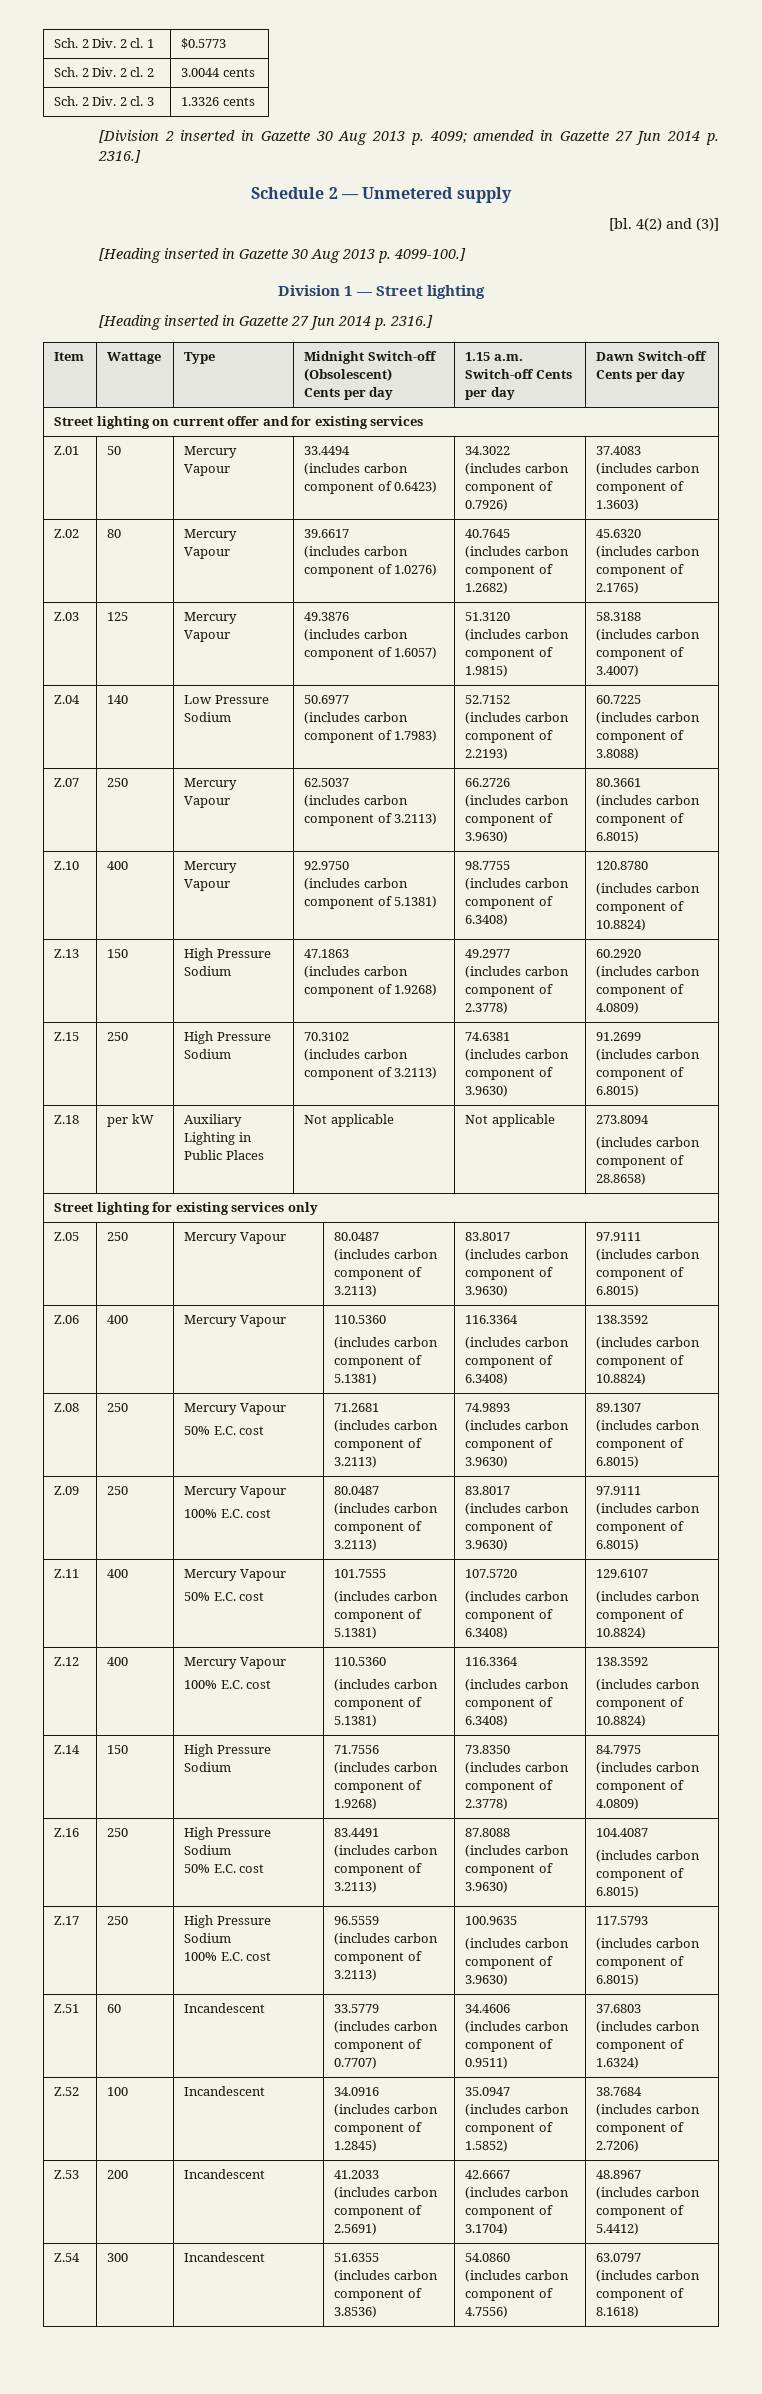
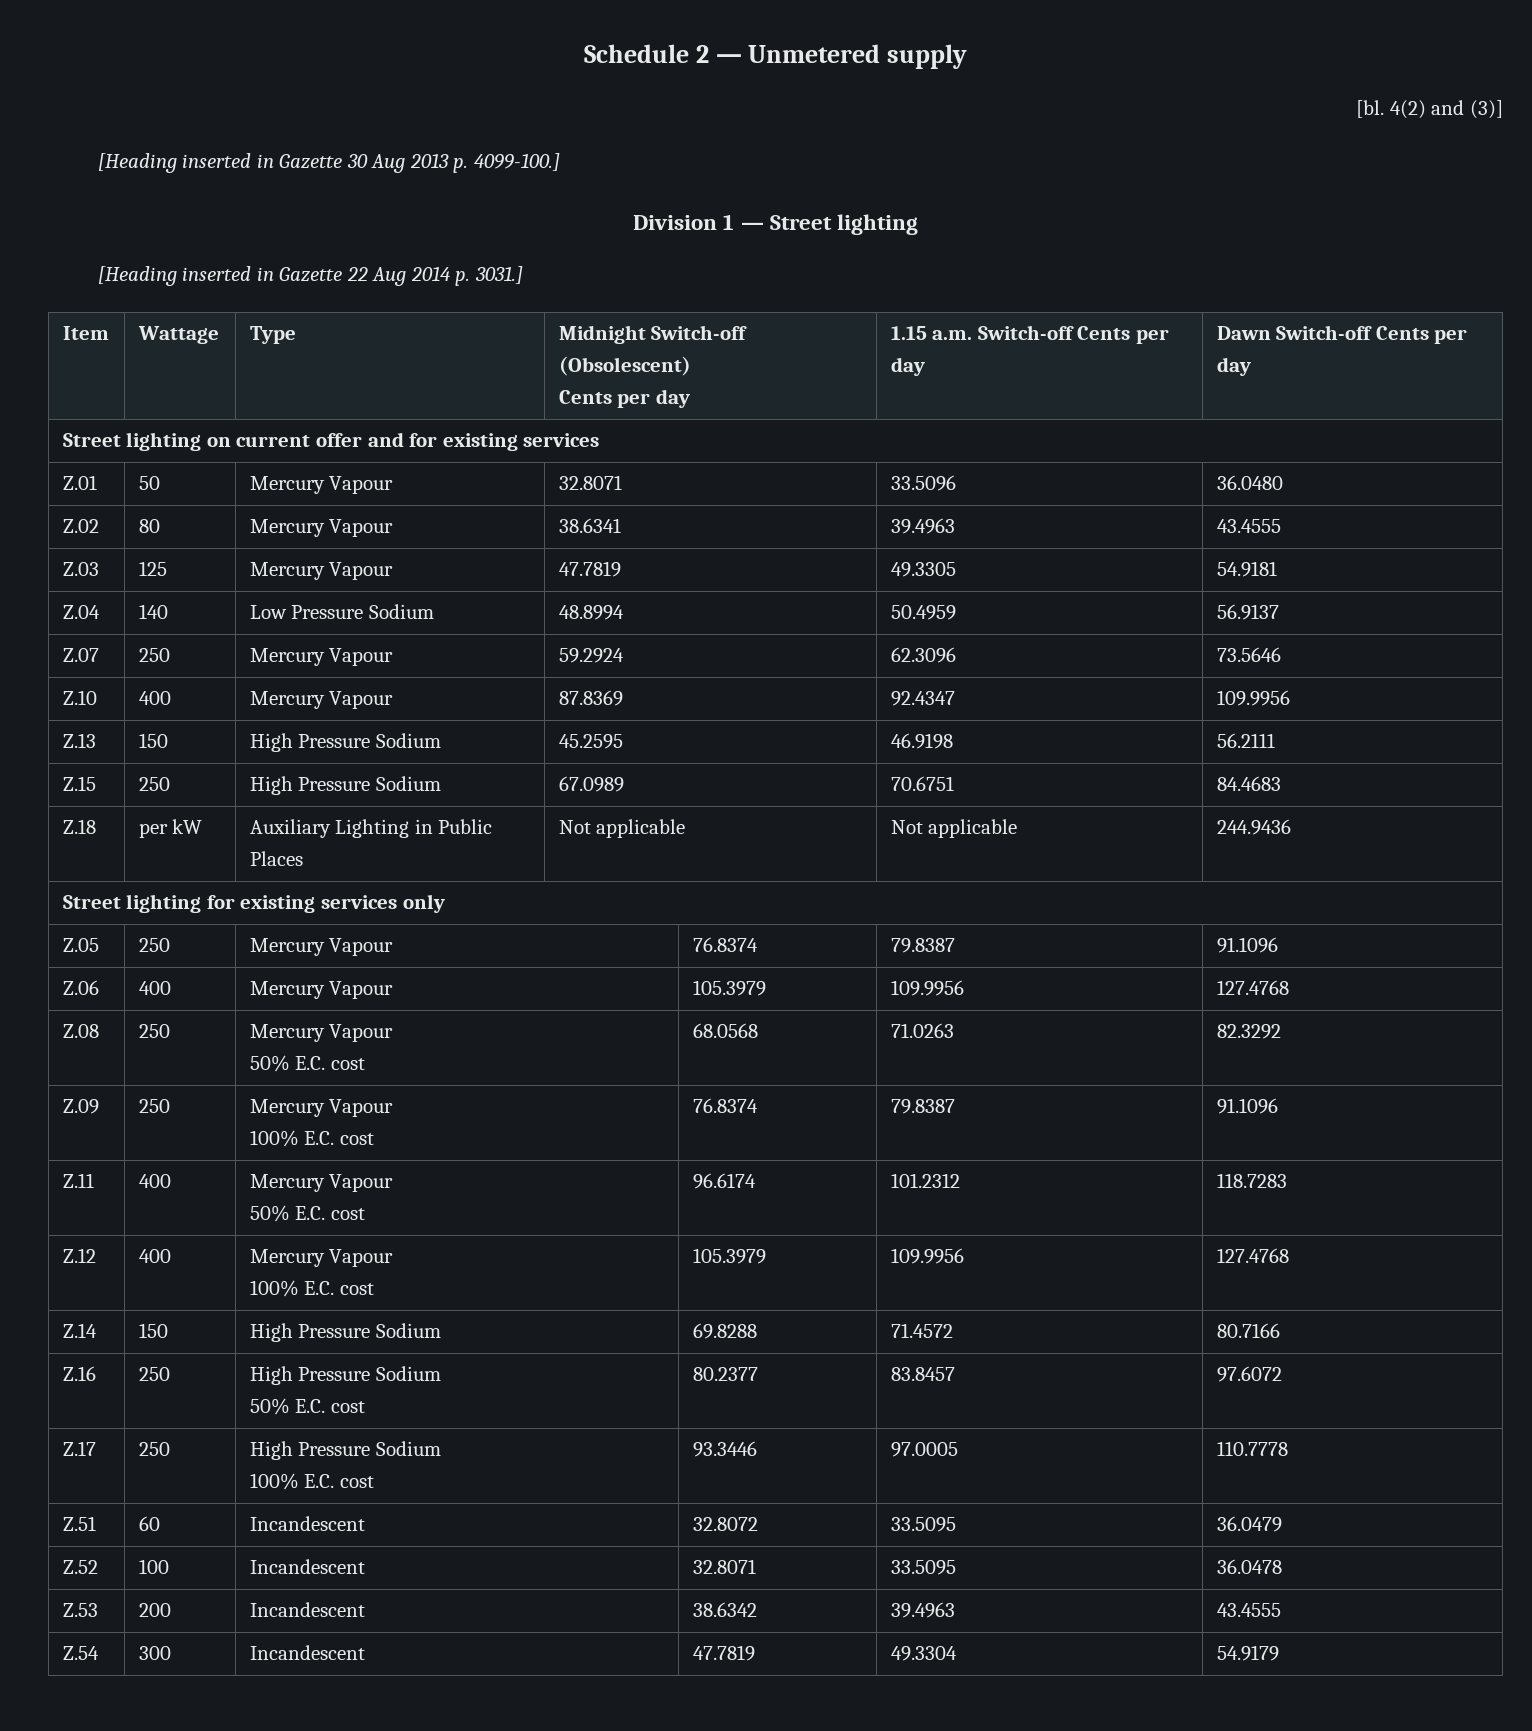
[54,38,154,48] [181,38,227,49] [54,67,154,77] [181,68,255,77] [54,96,154,106] [181,97,255,106] [98,130,720,145] [97,150,141,163] Sch. 2 Div. 2 cl. 1 | $0.5773 // Sch. 2 Div. 2 cl. 2 | 3.0044 cents // Sch. 2 Div. 2 cl. 3 | 1.3326 cents // [Division 2 inserted in Gazette 30 Aug 2013 p. 4099; amended in Gazette 27 Jun 2014 p. 2316.] // -> (583, 53) none
[290,315,433,330] 27 Jun 2014 p. 2316.] -> [346,266,523,286] 22 Aug 2014 p. 3031.]
[304,446,351,455] [304,463,408,475] [304,481,438,494] [465,446,511,455] [465,463,569,475] [465,481,553,494] [465,499,509,511] [596,446,642,455] [596,463,700,475] [596,481,684,494] [596,499,640,511] [54,529,80,538] [107,529,122,538] [184,529,238,541] [184,547,231,559] [304,529,350,538] [304,546,408,558] [304,564,438,577] [465,529,511,538] [465,546,569,558] [465,564,553,577] [465,582,509,594] [596,529,642,538] [596,546,700,558] [596,564,684,577] [596,582,640,594] [54,612,80,621] [107,612,129,621] [184,612,238,624] [184,630,231,642] [304,612,350,621] [304,629,408,641] [304,647,438,660] [465,612,511,621] [465,629,569,641] [465,647,553,660] [465,665,509,677] [596,612,642,621] [596,629,700,641] [596,647,684,660] [596,665,640,677] 33.4494 // (includes carbon component of 0.6423) | 34.3022 // (includes carbon component of 0.7926) | 37.4083 // (includes carbon component of 1.3603) // Z.02 | 80 | Mercury Vapour | 39.6617 // (includes carbon component of 1.0276) | 40.7645 // (includes carbon component of 1.2682) | 45.6320 // (includes carbon component of 2.1765) // Z.03 | 125 | Mercury Vapour | 49.3876 // (includes carbon component of 1.6057) | 51.3120 // (includes carbon component of 1.9815) | 58.3188 // (includes carbon component of 3.4007) -> [558,475,622,490] [890,475,956,491] [1216,475,1283,490] [62,519,99,533] [138,519,160,533] [249,519,394,537] [558,518,621,533] [890,518,955,534] [1216,519,1281,533] [62,562,99,576] [138,561,167,576] [249,562,394,580] [558,561,621,577] [890,562,956,577] [1216,561,1277,577] 32.8071 | 33.5096 | 36.0480 // Z.02 | 80 | Mercury Vapour | 38.6341 | 39.4963 | 43.4555 // Z.03 | 125 | Mercury Vapour | 47.7819 | 49.3305 | 54.9181
[304,695,350,704] [304,712,408,724] [304,730,438,743] [465,695,511,704] [465,712,569,724] [465,730,553,743] [465,748,509,760] [596,695,642,704] [596,712,700,724] [596,730,684,743] [596,748,640,760] [54,778,80,787] [107,778,129,787] [184,778,238,790] [184,796,231,808] [304,778,350,787] [304,795,408,807] [304,813,438,826] [465,778,511,787] [465,795,569,807] [465,813,553,826] [465,831,509,843] [596,778,642,787] [596,795,700,807] [596,813,684,826] [596,831,640,843] [54,861,80,870] [107,861,129,870] [184,861,238,873] [184,879,231,891] [304,861,350,870] [304,878,408,890] [304,896,438,909] [465,861,511,870] [465,878,569,890] [465,896,553,909] [465,914,509,926] [596,861,649,870] [596,883,700,895] [596,901,684,914] [596,919,647,931] 50.6977 // (includes carbon component of 1.7983) | 52.7152 // (includes carbon component of 2.2193) | 60.7225 // (includes carbon component of 3.8088) // Z.07 | 250 | Mercury Vapour | 62.5037 // (includes carbon component of 3.2113) | 66.2726 // (includes carbon component of 3.9630) | 80.3661 // (includes carbon component of 6.8015) // Z.10 | 400 | Mercury Vapour | 92.9750 // (includes carbon component of 5.1381) | 98.7755 // (includes carbon component of 6.3408) | 120.8780 // (includes carbon component of 10.8824) -> [558,605,624,620] [890,605,956,620] [1216,604,1279,620] [62,648,99,662] [138,648,170,662] [249,648,394,666] [558,648,624,663] [890,647,956,663] [1216,647,1281,662] [62,690,97,705] [138,691,171,705] [249,691,394,709] [558,690,623,706] [890,691,955,706] [1216,690,1290,706] 48.8994 | 50.4959 | 56.9137 // Z.07 | 250 | Mercury Vapour | 59.2924 | 62.3096 | 73.5646 // Z.10 | 400 | Mercury Vapour | 87.8369 | 92.4347 | 109.9956
[304,949,350,958] [304,966,408,978] [304,984,438,997] [465,949,511,958] [465,966,569,978] [465,984,553,997] [465,1002,509,1014] [596,949,642,958] [596,966,700,978] [596,984,684,997] [596,1002,640,1014] 47.1863 // (includes carbon component of 1.9268) | 49.2977 // (includes carbon component of 2.3778) | 60.2920 // (includes carbon component of 4.0809) -> [558,734,623,749] [890,733,953,749] [1216,733,1275,748] 45.2595 | 46.9198 | 56.2111
[304,1032,350,1041] [304,1049,408,1061] [304,1067,438,1080] [465,1032,511,1041] [465,1049,569,1061] [465,1067,553,1080] [465,1085,509,1097] [596,1032,642,1041] [596,1049,700,1061] [596,1067,684,1080] [596,1085,640,1097] 70.3102 // (includes carbon component of 3.2113) | 74.6381 // (includes carbon component of 3.9630) | 91.2699 // (includes carbon component of 6.8015) -> [558,776,624,792] [890,776,954,791] [1216,776,1281,791] 67.0989 | 70.6751 | 84.4683
[596,1115,650,1124] [596,1137,700,1149] [596,1155,684,1168] [596,1173,647,1185] 273.8094 // (includes carbon component of 28.8658) -> [1216,819,1291,835] 244.9436
[334,1232,380,1241] [334,1249,438,1261] [334,1267,422,1280] [334,1285,378,1297] [465,1232,511,1241] [465,1249,569,1261] [465,1267,553,1280] [465,1285,509,1297] [596,1232,642,1241] [596,1249,700,1261] [596,1267,684,1280] [596,1285,640,1297] [54,1315,80,1324] [107,1315,129,1324] [184,1315,286,1327] [334,1315,387,1324] [334,1337,438,1349] [334,1355,422,1368] [334,1373,378,1385] [465,1315,519,1324] [465,1337,569,1349] [465,1355,553,1368] [465,1373,509,1385] [596,1315,649,1324] [596,1337,700,1349] [596,1355,684,1368] [596,1373,647,1385] 80.0487 // (includes carbon component of 3.2113) | 83.8017 // (includes carbon component of 3.9630) | 97.9111 // (includes carbon component of 6.8015) // Z.06 | 400 | Mercury Vapour | 110.5360 // (includes carbon component of 5.1381) | 116.3364 // (includes carbon component of 6.3408) | 138.3592 // (includes carbon component of 10.8824) -> [692,937,758,952] [890,938,955,953] [1216,937,1278,953] [62,980,99,995] [138,981,171,995] [249,981,394,999] [692,980,766,996] [890,980,964,996] [1216,980,1289,995] 76.8374 | 79.8387 | 91.1096 // Z.06 | 400 | Mercury Vapour | 105.3979 | 109.9956 | 127.4768
[334,1403,380,1412] [334,1420,438,1432] [334,1438,422,1451] [334,1456,378,1468] [465,1403,511,1412] [465,1420,569,1432] [465,1438,553,1451] [465,1456,509,1468] [596,1403,642,1412] [596,1420,700,1432] [596,1438,684,1451] [596,1456,640,1468] 71.2681 // (includes carbon component of 3.2113) | 74.9893 // (includes carbon component of 3.9630) | 89.1307 // (includes carbon component of 6.8015) -> [692,1023,758,1038] [890,1023,954,1038] [1216,1024,1281,1039] 68.0568 | 71.0263 | 82.3292
[334,1486,380,1495] [334,1503,438,1515] [334,1521,422,1534] [334,1539,378,1551] [465,1486,511,1495] [465,1503,569,1515] [465,1521,553,1534] [465,1539,509,1551] [596,1486,642,1495] [596,1503,700,1515] [596,1521,684,1534] [596,1539,640,1551] 80.0487 // (includes carbon component of 3.2113) | 83.8017 // (includes carbon component of 3.9630) | 97.9111 // (includes carbon component of 6.8015) -> [692,1098,758,1113] [890,1099,955,1114] [1216,1098,1278,1114] 76.8374 | 79.8387 | 91.1096
[334,1569,387,1578] [334,1591,438,1603] [334,1609,422,1622] [334,1627,378,1639] [465,1569,518,1578] [465,1591,569,1603] [465,1609,553,1622] [465,1627,509,1639] [596,1569,649,1578] [596,1591,700,1603] [596,1609,684,1622] [596,1627,647,1639] 101.7555 // (includes carbon component of 5.1381) | 107.5720 // (includes carbon component of 6.3408) | 129.6107 // (includes carbon component of 10.8824) -> [692,1173,756,1189] [890,1173,960,1188] [1216,1173,1287,1188] 96.6174 | 101.2312 | 118.7283
[334,1657,387,1666] [334,1679,438,1691] [334,1697,422,1710] [334,1715,378,1727] [465,1657,519,1666] [465,1679,569,1691] [465,1697,553,1710] [465,1715,509,1727] [596,1657,649,1666] [596,1679,700,1691] [596,1697,684,1710] [596,1715,647,1727] 110.5360 // (includes carbon component of 5.1381) | 116.3364 // (includes carbon component of 6.3408) | 138.3592 // (includes carbon component of 10.8824) -> [692,1248,766,1264] [890,1248,964,1264] [1216,1248,1289,1263] 105.3979 | 109.9956 | 127.4768
[334,1745,380,1754] [334,1762,438,1774] [334,1780,422,1793] [334,1798,378,1810] [465,1745,511,1754] [465,1762,569,1774] [465,1780,553,1793] [465,1798,509,1810] [596,1745,642,1754] [596,1762,700,1774] [596,1780,684,1793] [596,1798,640,1810] 71.7556 // (includes carbon component of 1.9268) | 73.8350 // (includes carbon component of 2.3778) | 84.7975 // (includes carbon component of 4.0809) -> [692,1323,757,1339] [890,1323,953,1338] [1216,1323,1280,1338] 69.8288 | 71.4572 | 80.7166
[334,1828,380,1837] [334,1845,438,1857] [334,1863,422,1876] [334,1881,378,1893] [465,1828,511,1837] [465,1845,569,1857] [465,1863,553,1876] [465,1881,509,1893] [596,1828,649,1837] [596,1850,700,1862] [596,1868,684,1881] [596,1886,640,1898] 83.4491 // (includes carbon component of 3.2113) | 87.8088 // (includes carbon component of 3.9630) | 104.4087 // (includes carbon component of 6.8015) -> [692,1367,758,1381] [890,1367,955,1381] [1216,1366,1282,1382] 80.2377 | 83.8457 | 97.6072
[334,1916,380,1925] [334,1933,438,1945] [334,1951,422,1964] [334,1969,378,1981] [465,1916,518,1925] [465,1938,569,1950] [465,1956,553,1969] [465,1974,509,1986] [596,1916,649,1925] [596,1938,700,1950] [596,1956,684,1969] [596,1974,640,1986] [54,2004,80,2013] [107,2004,122,2013] [184,2003,266,2013] [334,2004,380,2013] [334,2021,438,2033] [334,2039,422,2052] [334,2057,378,2069] [465,2004,511,2013] [465,2021,569,2033] [465,2039,553,2052] [465,2057,509,2069] [596,2004,642,2013] [596,2021,700,2033] [596,2039,684,2052] [596,2057,640,2069] [54,2087,80,2096] [107,2087,129,2096] [184,2086,266,2096] [334,2087,380,2096] [334,2104,438,2116] [334,2122,422,2135] [334,2140,378,2152] [465,2087,511,2096] [465,2104,569,2116] [465,2122,553,2135] [465,2140,509,2152] [596,2087,643,2096] [596,2104,700,2116] [596,2122,684,2135] [596,2140,640,2152] [54,2170,80,2179] [107,2170,129,2179] [184,2169,266,2179] [334,2170,380,2179] [334,2187,438,2199] [334,2205,422,2218] [334,2223,378,2235] [465,2170,511,2179] [465,2187,569,2199] [465,2205,553,2218] [465,2223,509,2235] [596,2170,642,2179] [596,2187,700,2199] [596,2205,684,2218] [596,2223,640,2235] [54,2253,81,2262] [107,2253,129,2262] [184,2252,266,2262] [334,2253,380,2262] [334,2270,438,2282] [334,2288,422,2301] [334,2306,378,2318] [465,2253,511,2262] [465,2270,569,2282] [465,2288,553,2301] [465,2306,509,2318] [596,2253,642,2262] [596,2270,700,2282] [596,2288,684,2301] [596,2306,640,2318] 96.5559 // (includes carbon component of 3.2113) | 100.9635 // (includes carbon component of 3.9630) | 117.5793 // (includes carbon component of 6.8015) // Z.51 | 60 | Incandescent | 33.5779 // (includes carbon component of 0.7707) | 34.4606 // (includes carbon component of 0.9511) | 37.6803 // (includes carbon component of 1.6324) // Z.52 | 100 | Incandescent | 34.0916 // (includes carbon component of 1.2845) | 35.0947 // (includes carbon component of 1.5852) | 38.7684 // (includes carbon component of 2.7206) // Z.53 | 200 | Incandescent | 41.2033 // (includes carbon component of 2.5691) | 42.6667 // (includes carbon component of 3.1704) | 48.8967 // (includes carbon component of 5.4412) // Z.54 | 300 | Incandescent | 51.6355 // (includes carbon component of 3.8536) | 54.0860 // (includes carbon component of 4.7556) | 63.0797 // (includes carbon component of 8.1618) -> [692,1441,757,1457] [890,1442,958,1457] [1216,1441,1288,1456] [62,1516,96,1531] [138,1516,160,1531] [249,1516,365,1531] [692,1517,758,1531] [890,1517,956,1532] [1216,1516,1282,1532] [62,1560,98,1574] [138,1559,169,1574] [249,1559,365,1574] [692,1559,756,1574] [890,1560,956,1575] [1216,1559,1282,1574] [62,1603,98,1617] [138,1603,171,1617] [249,1602,365,1617] [692,1602,757,1617] [890,1602,955,1618] [1216,1603,1281,1617] [62,1646,99,1660] [138,1646,171,1660] [249,1645,365,1660] [692,1645,755,1661] [890,1646,957,1661] [1216,1645,1279,1661] 93.3446 | 97.0005 | 110.7778 // Z.51 | 60 | Incandescent | 32.8072 | 33.5095 | 36.0479 // Z.52 | 100 | Incandescent | 32.8071 | 33.5095 | 36.0478 // Z.53 | 200 | Incandescent | 38.6342 | 39.4963 | 43.4555 // Z.54 | 300 | Incandescent | 47.7819 | 49.3304 | 54.9179

